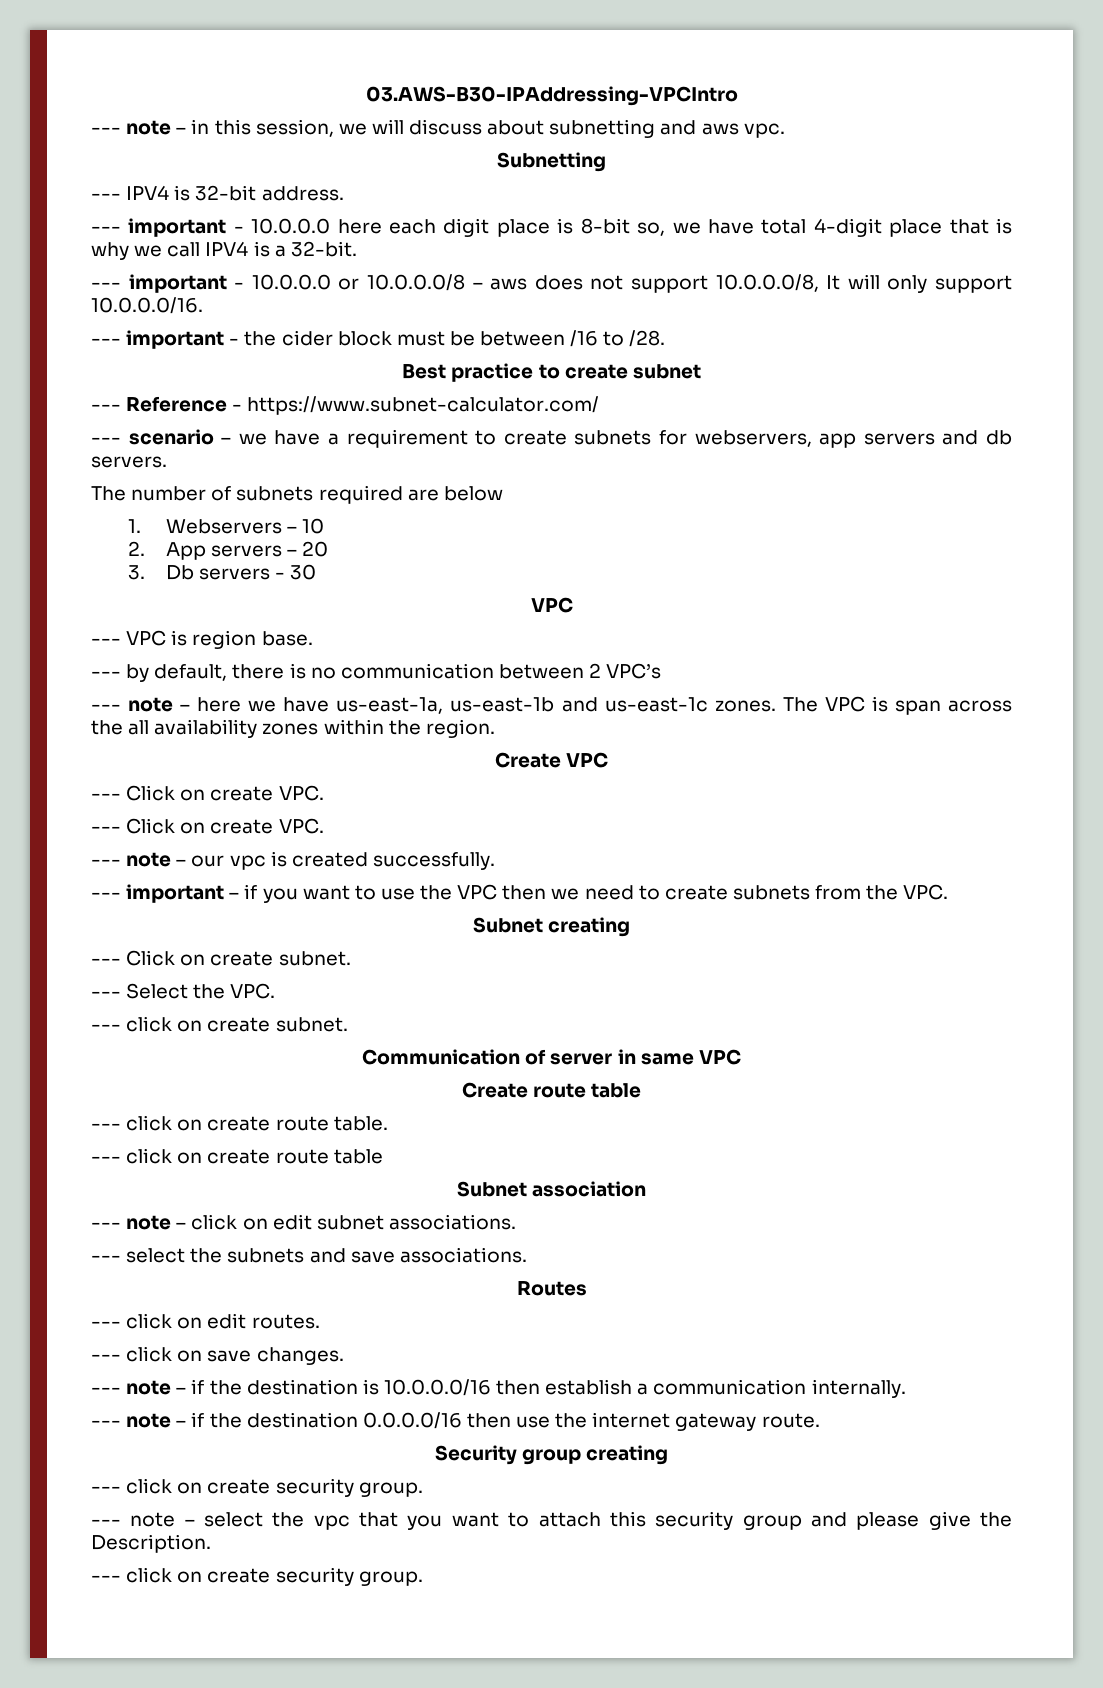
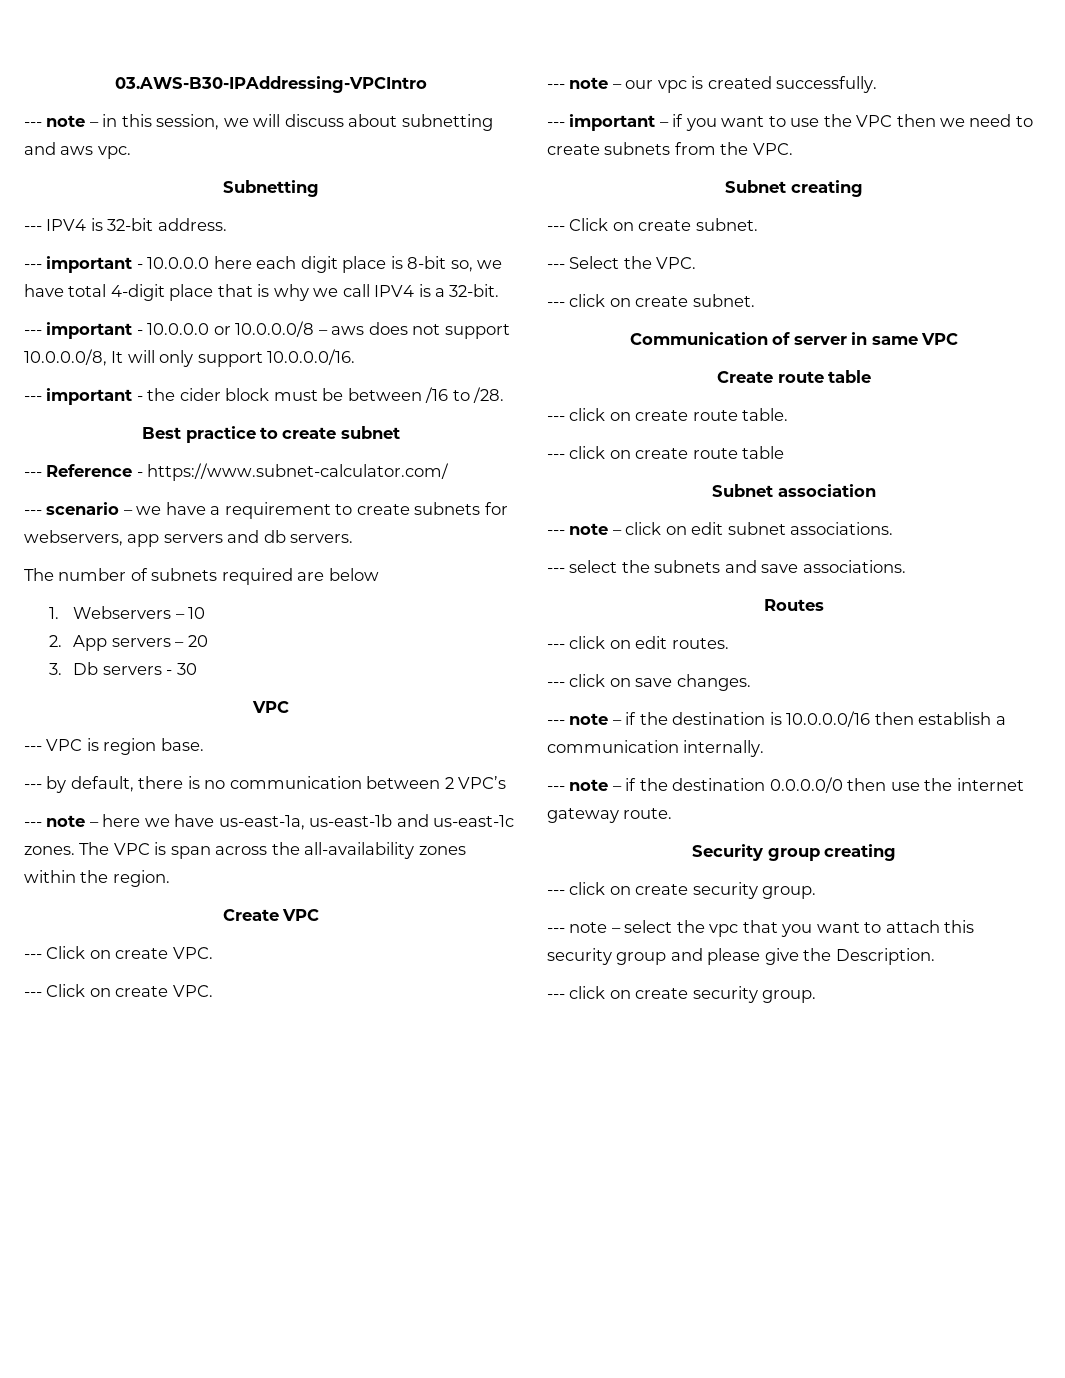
[128,719,258,738] all availability -> [304,842,415,859] all-availability
[362,1412,462,1429] 0.0.0.0/16 -> [769,777,843,793] 0.0.0.0/0

